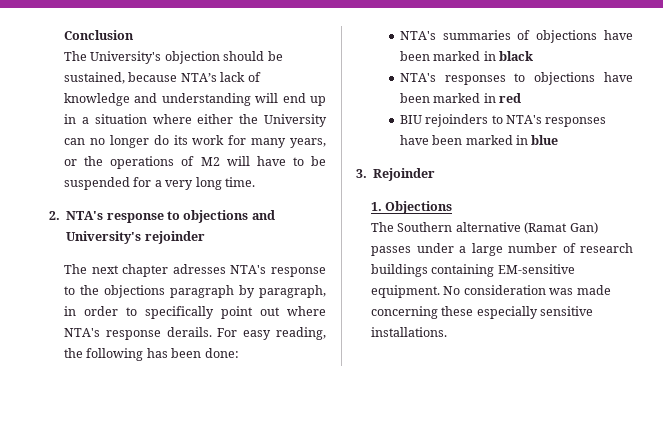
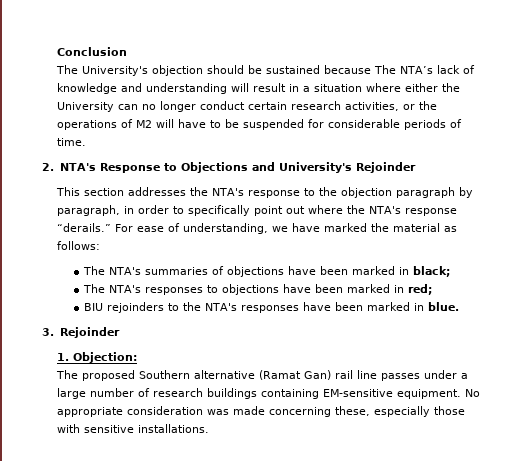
[64,72,178,84] sustained, because -> [266,65,397,74] sustained because The
[282,93,326,106] end up -> [253,83,287,92] result
[153,135,326,148] do its work for many years, -> [200,101,400,111] conduct certain research activities,
[154,177,222,190] a very long -> [328,119,463,130] considerable periods of
[106,210,275,223] [66,231,205,244] [64,264,226,277] response to objections and University's rejoinder // The next chapter adresses -> [99,162,416,173] [56,187,209,196] Response to Objections and University's Rejoinder // This section addresses the
[104,285,166,298] objections -> [341,187,393,198] objection
[64,327,326,340] [64,348,239,361] NTA's response derails. For easy reading, the following has been done: // -> [347,205,458,216] [57,223,458,234] [57,241,101,250] [83,266,106,275] the NTA's response “derails.” For ease of understanding, we have marked the material as follows: // The
[499,51,534,61] black // -> [413,266,451,277] [83,284,106,293] black; // The
[499,93,522,103] red -> [408,284,433,295] red;
(503, 119) none -> [183,302,202,311] the
[531,135,559,145] blue -> [428,302,460,311] blue.
[385,201,453,214] [371,222,395,232] Objections // The -> [73,352,138,363] [56,370,136,381] Objection: // The proposed
(598, 228) none -> [335,370,378,379] rail line
(461, 290) none -> [57,407,124,417] appropriate
[441,306,538,319] these especially -> [335,406,466,417] [57,424,81,433] these, especially those with

